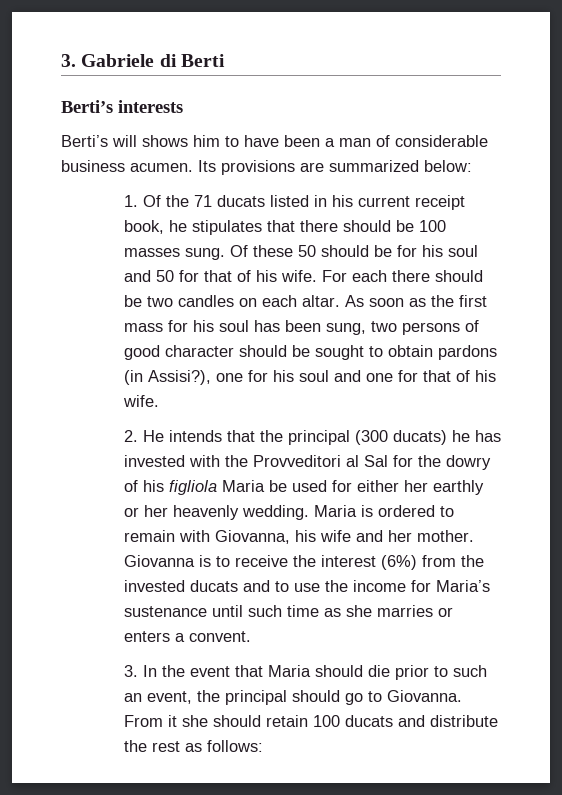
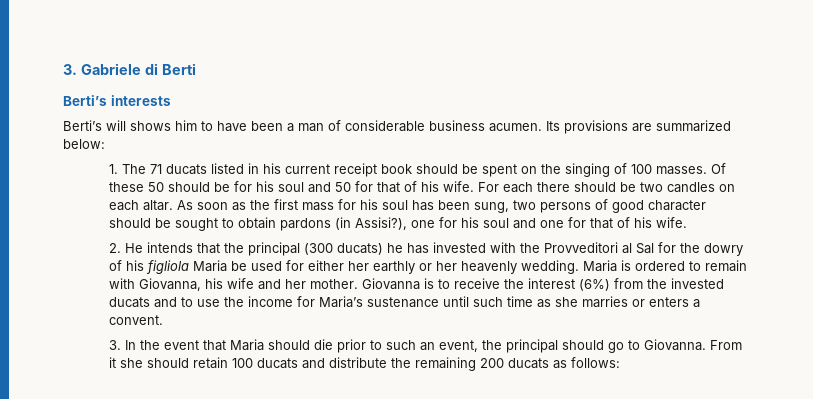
[142,195,189,207] Of the -> [122,164,147,174] The
[123,220,446,235] [123,248,225,260] book, he stipulates that there should be 100 masses sung. -> [381,163,708,177] book should be spent on the singing of 100 masses.
[151,741,180,752] rest -> [415,357,550,371] remaining 200 ducats

